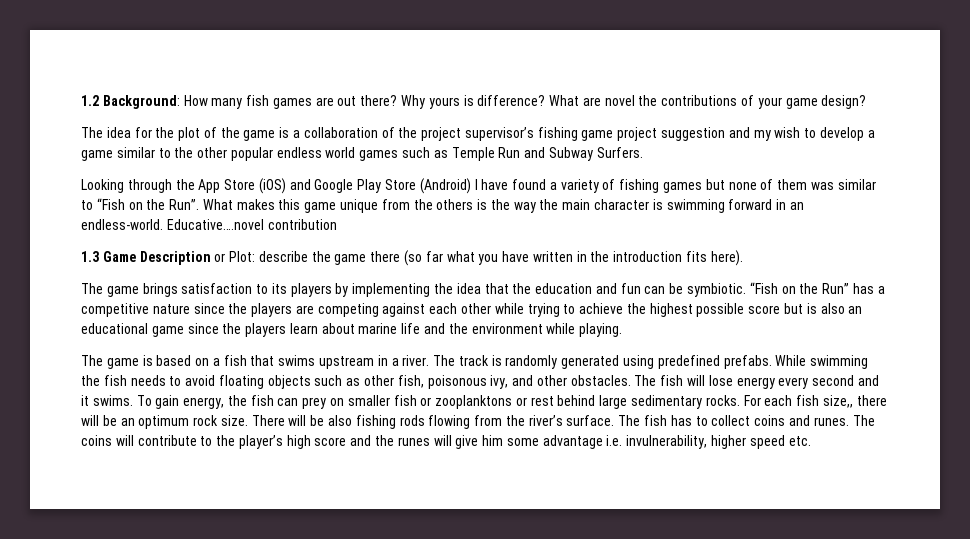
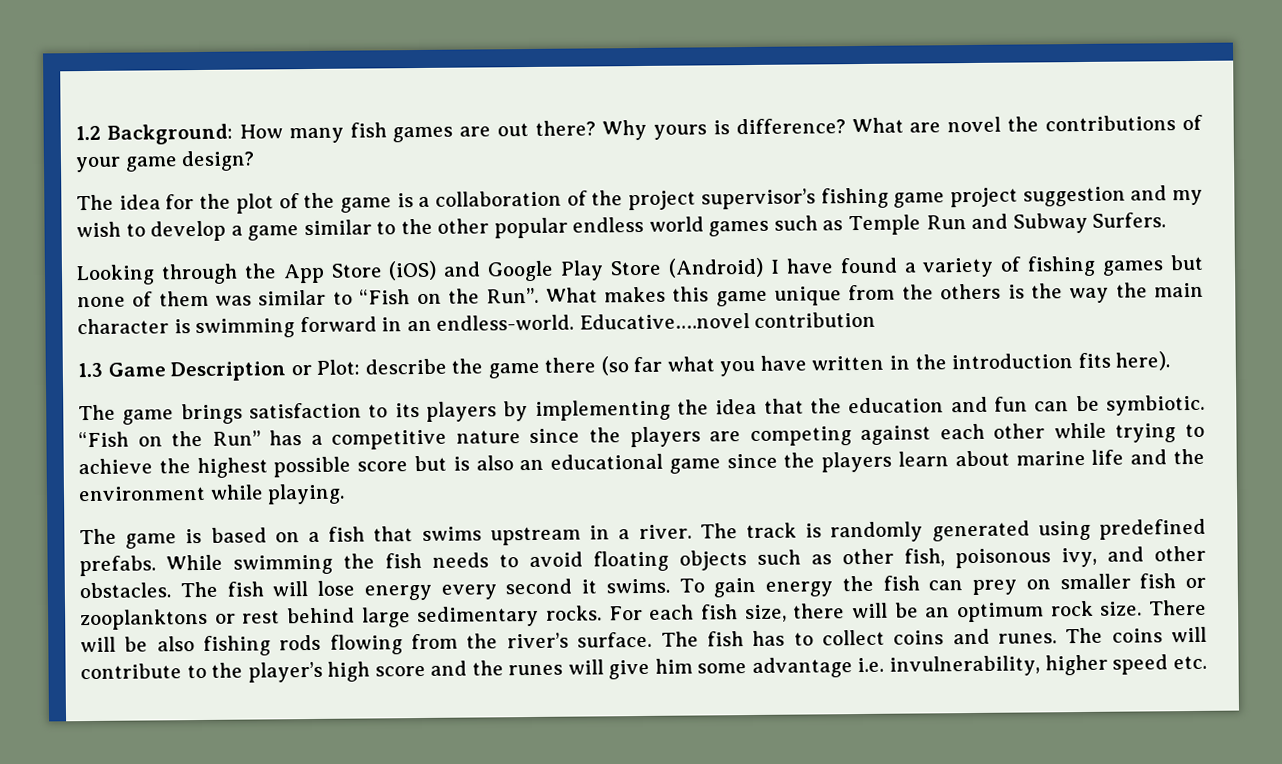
[857,375,879,386] and -> (573, 586) none
[183,397,225,409] energy, -> [764,581,833,597] energy
[822,395,853,408] size,, -> [744,604,787,623] size,

